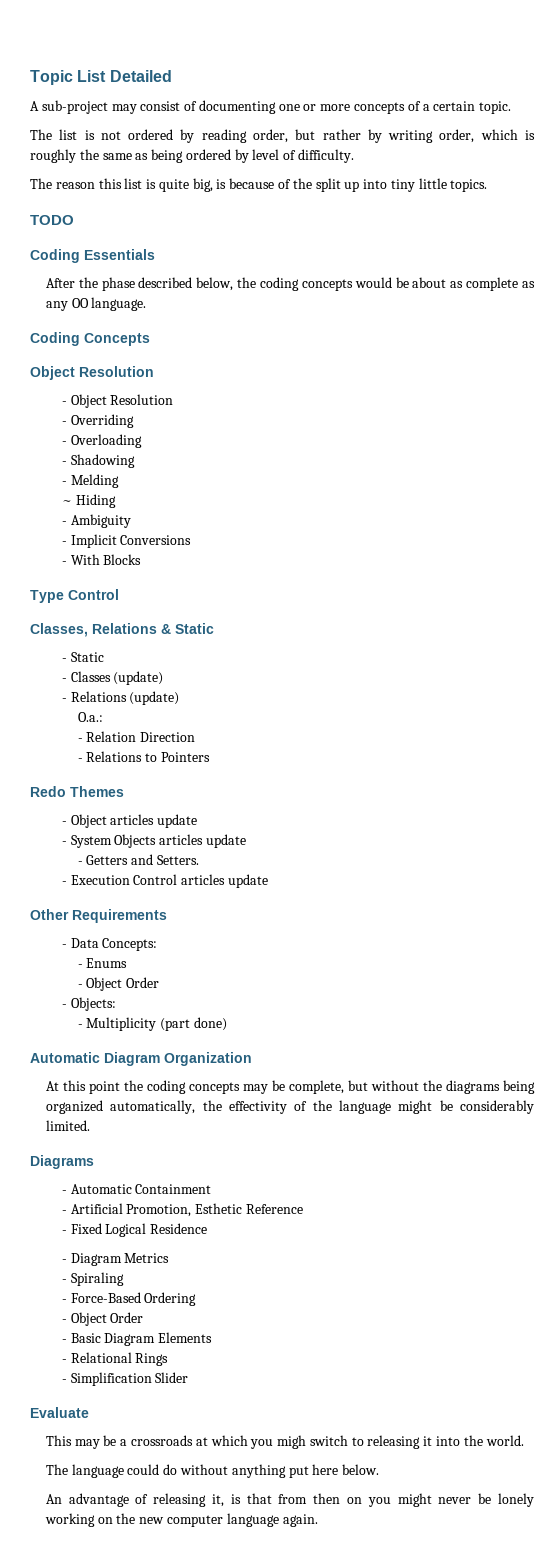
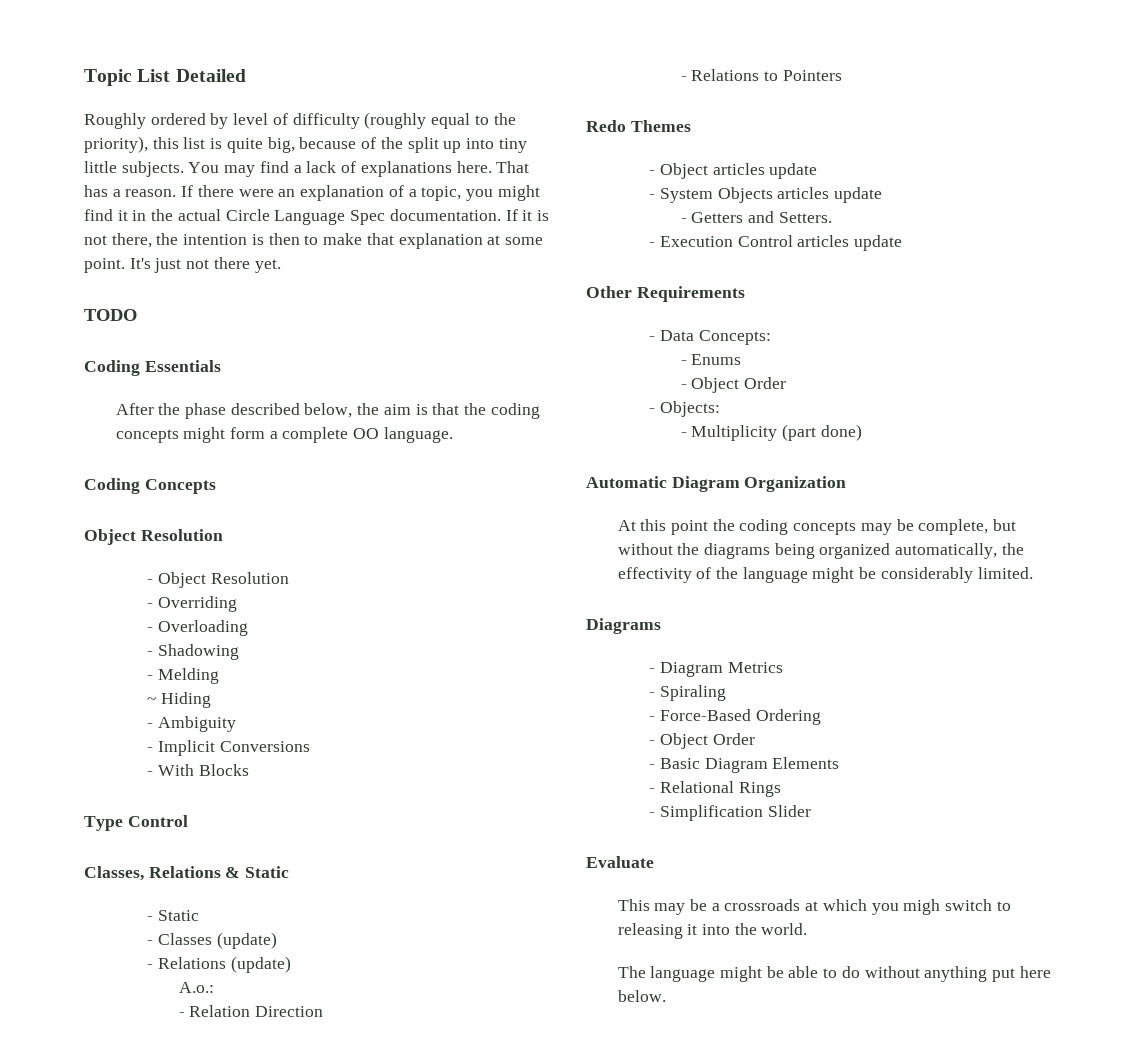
[30,100,512,114] [30,129,535,143] [30,149,355,163] [30,178,95,189] A sub-project may consist of documenting one or more concepts of a certain topic. // The list is not ordered by reading order, but rather by writing order, which is roughly the same as being ordered by level of difficulty. // The reason -> [84,112,516,129] [84,136,148,153] Roughly ordered by level of difficulty (roughly equal to the priority),
[216,179,227,189] is -> (295, 145) none
[450,179,488,192] topics. -> [121,161,530,177] [84,185,540,201] [84,209,549,225] [84,233,543,249] [84,257,281,273] subjects. You may find a lack of explanations here. That has a reason. If there were an explanation of a topic, you might find it in the actual Circle Language Spec documentation. If it is not there, the intention is then to make that explanation at some point. It's just not there yet.
[260,277,536,291] [45,301,68,311] coding concepts would be about as complete as any -> [383,403,540,419] [115,427,349,443] aim is that the coding concepts might form a complete
[77,712,103,722] O.a.: -> [178,982,214,993] A.o.:
[61,1184,212,1194] [61,1203,303,1217] [61,1223,208,1237] // - Automatic Containment // - Artificial Promotion, Esthetic Reference // - Fixed Logical Residence -> (661, 626) none
[127,1464,160,1475] could -> [720,966,838,982] might be able to
[45,1493,534,1507] [44,1513,318,1527] // An advantage of releasing it, is that from then on you might never be lonely working on the new computer language again. -> (666, 996) none

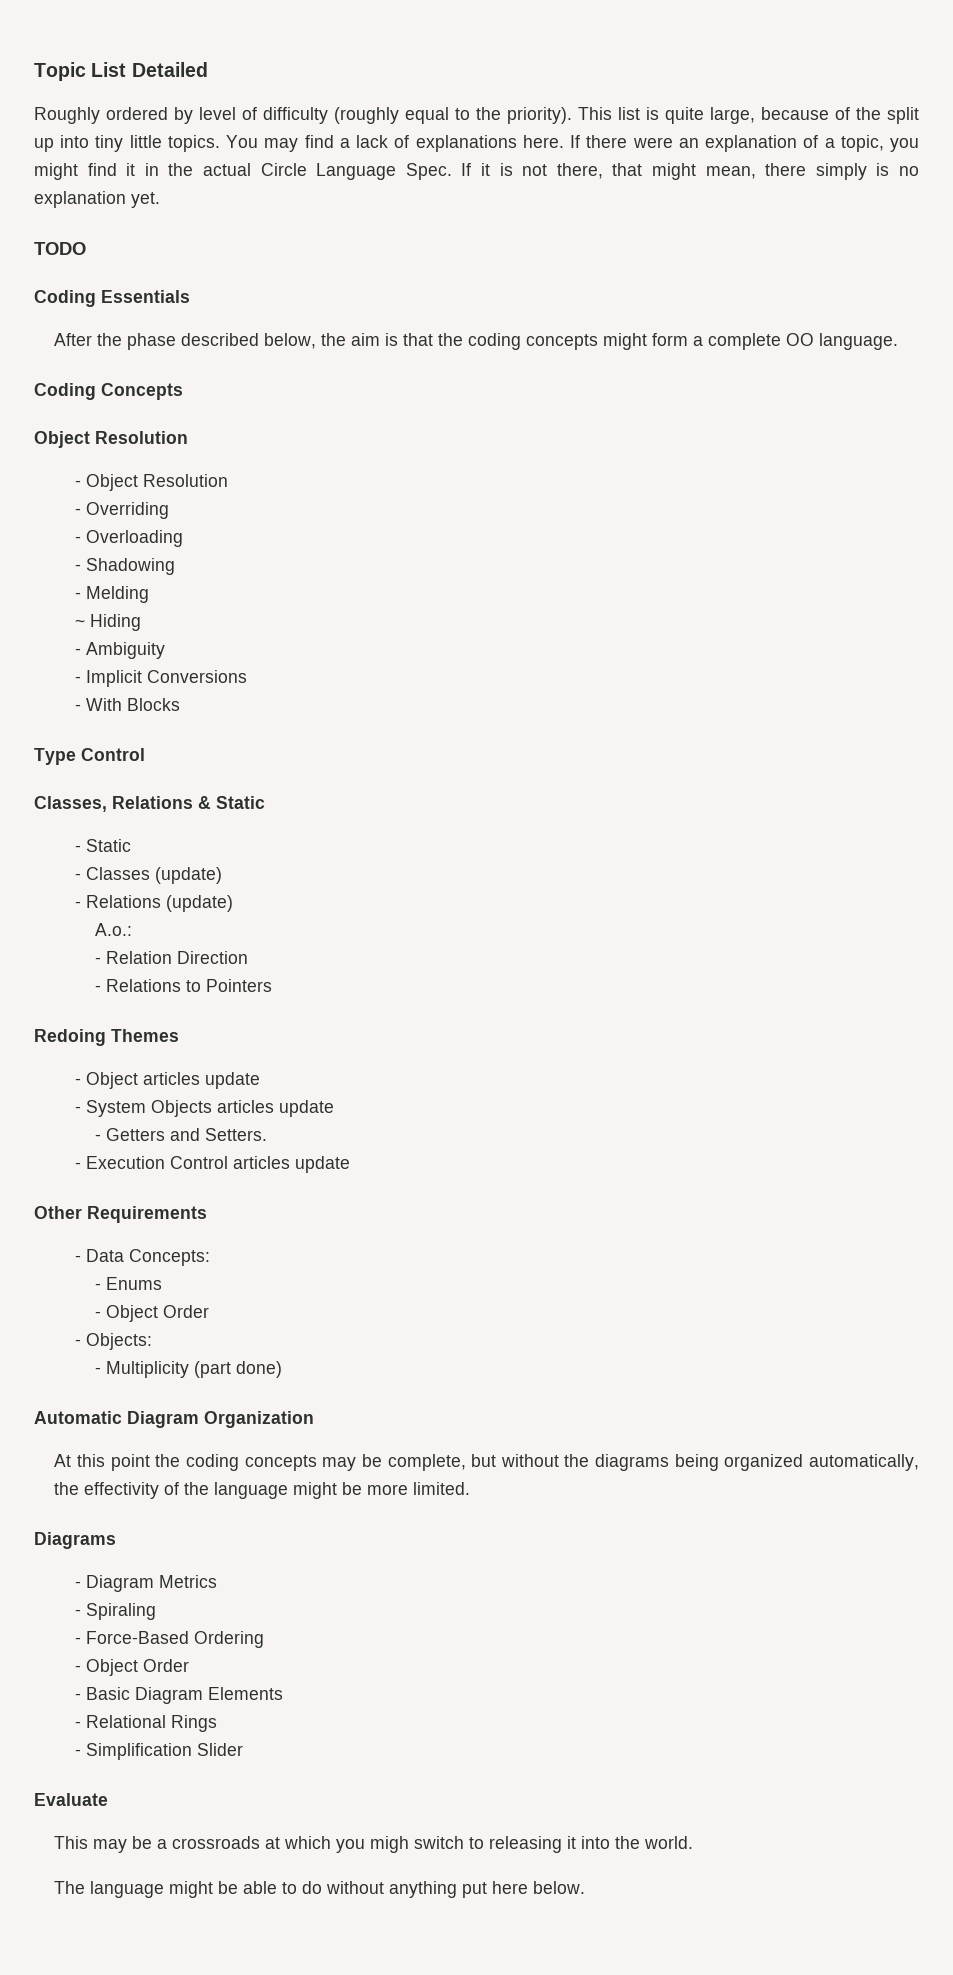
[84,136,179,153] priority), this -> [507,107,612,124] priority). This
[267,137,295,153] big, -> [710,107,755,124] large,
[121,161,184,177] subjects. -> [167,135,220,152] topics.
[496,161,530,173] [84,185,177,197] That has a reason. -> (564, 141) none
[350,209,501,225] Spec documentation. -> [405,163,452,180] Spec.
[156,233,543,249] [84,257,250,273] the intention is then to make that explanation at some point. It's just not there -> [612,163,920,180] [34,191,126,208] that might mean, there simply is no explanation
[586,120,626,132] Redo -> [34,1029,106,1046] Redoing
[880,567,973,583] considerably -> [367,1484,409,1495] more

